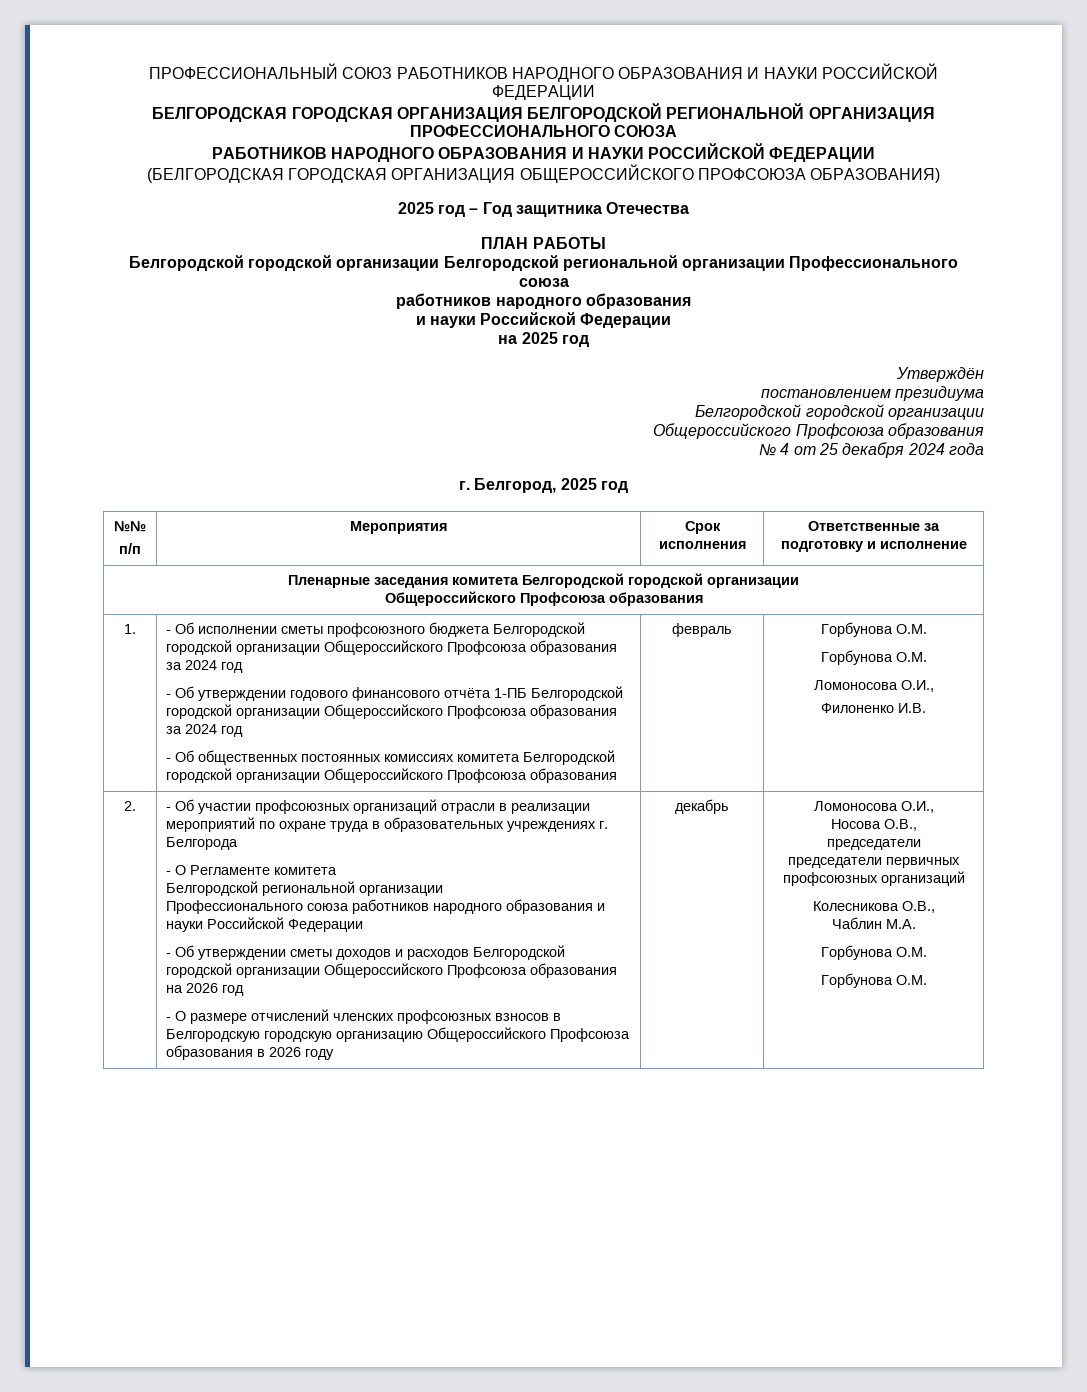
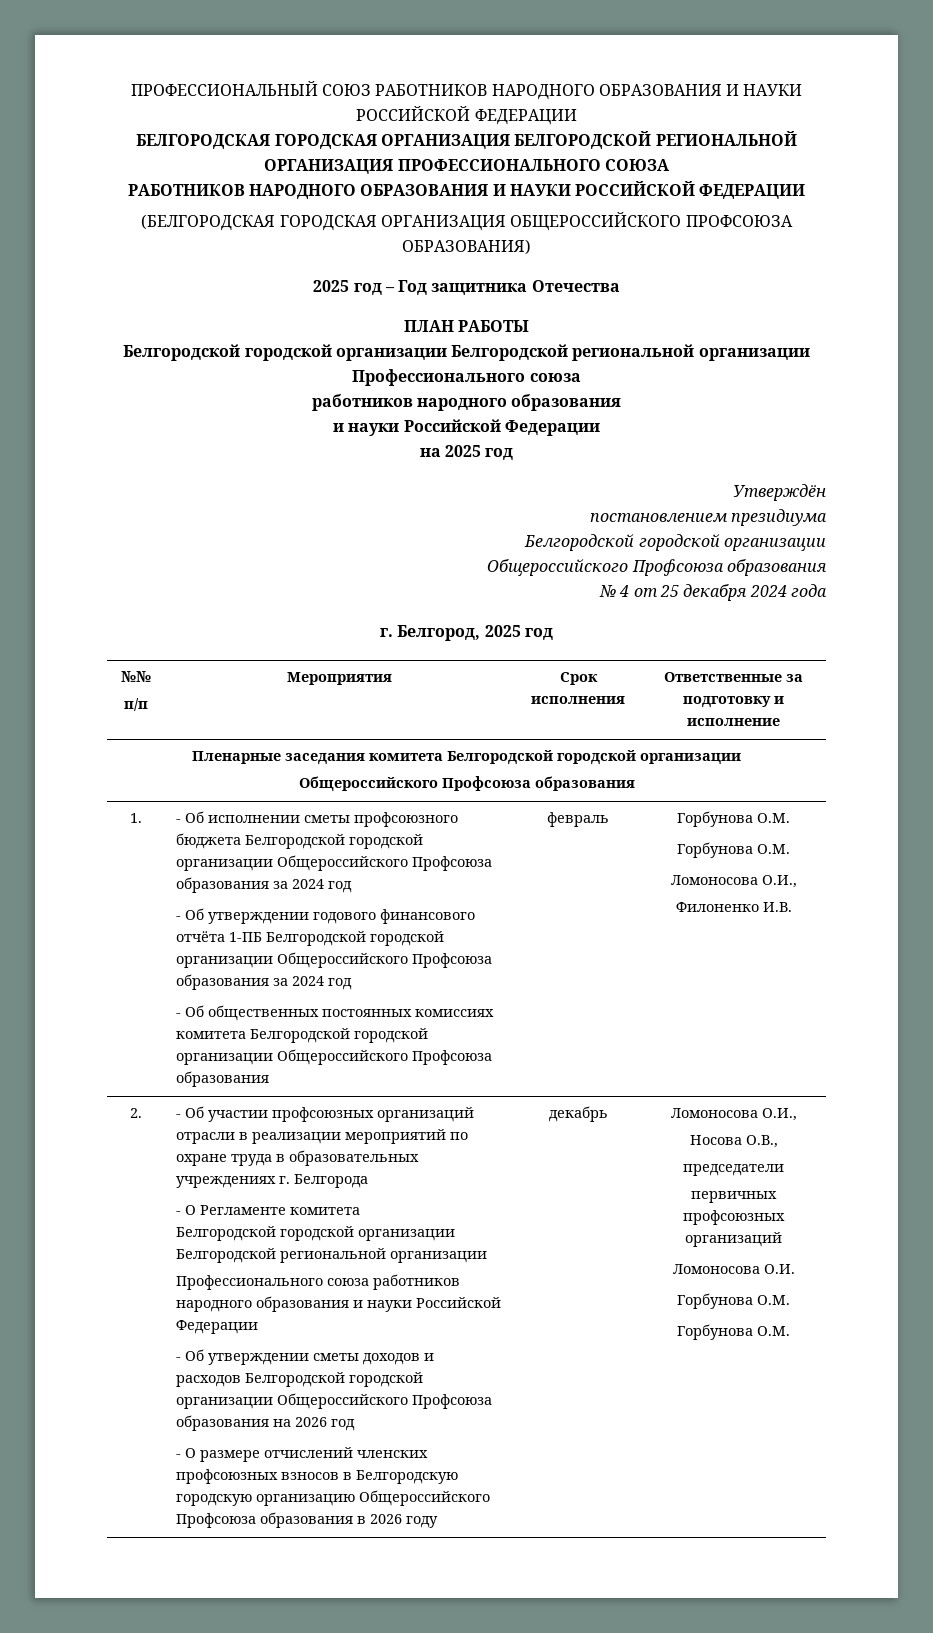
(259, 888) none -> [279,1226,455,1241] [175,1248,276,1263] городской организации Белгородской
[788,857,882,868] председатели -> (784, 1170) none
[812,901,935,913] [831,917,916,929] Колесникова О.В., // Чаблин М.А. -> [672,1264,795,1274] Ломоносова О.И.

